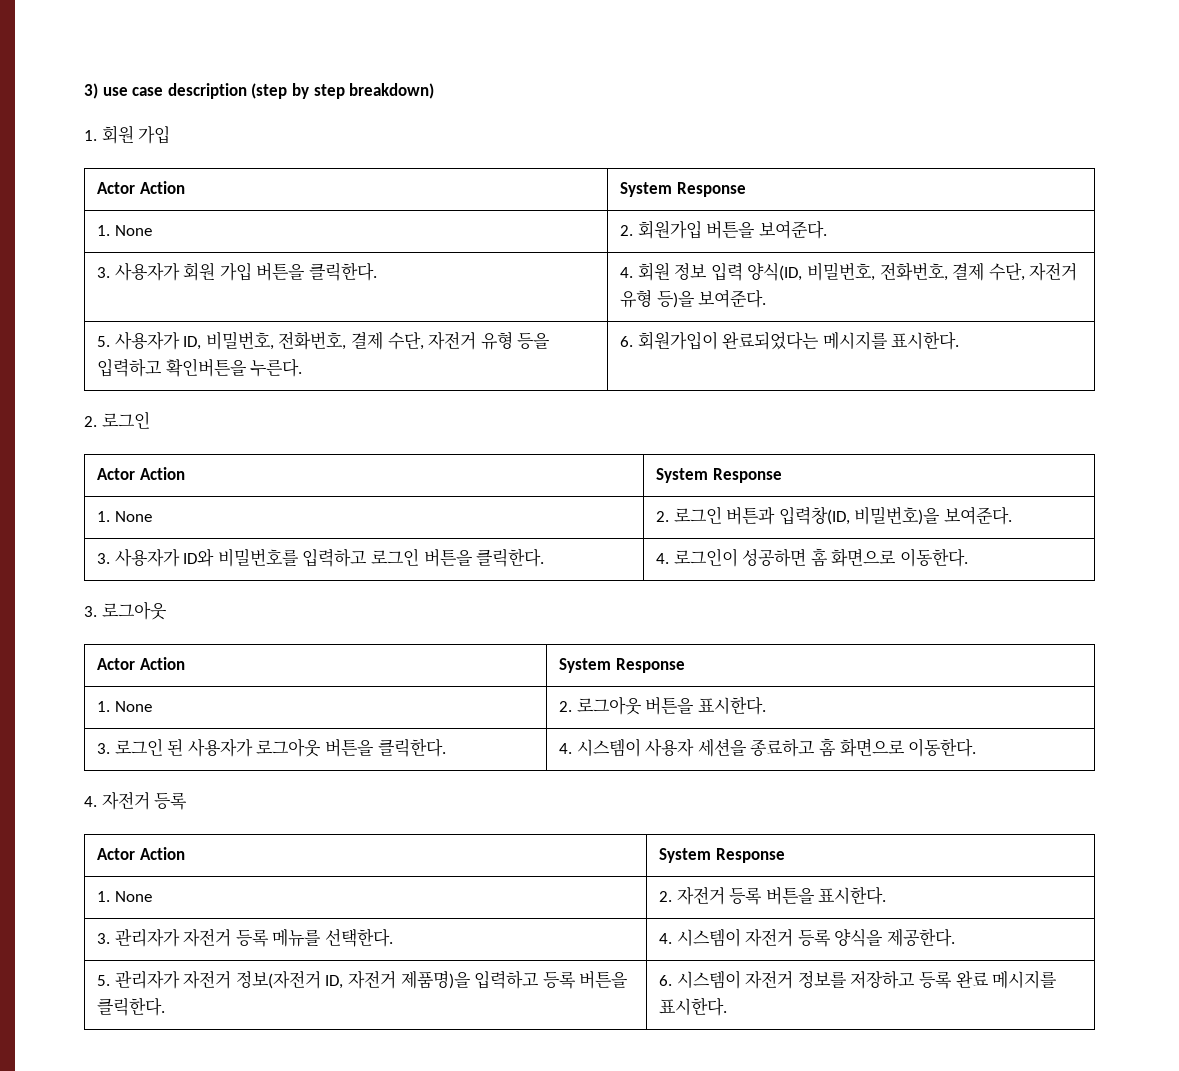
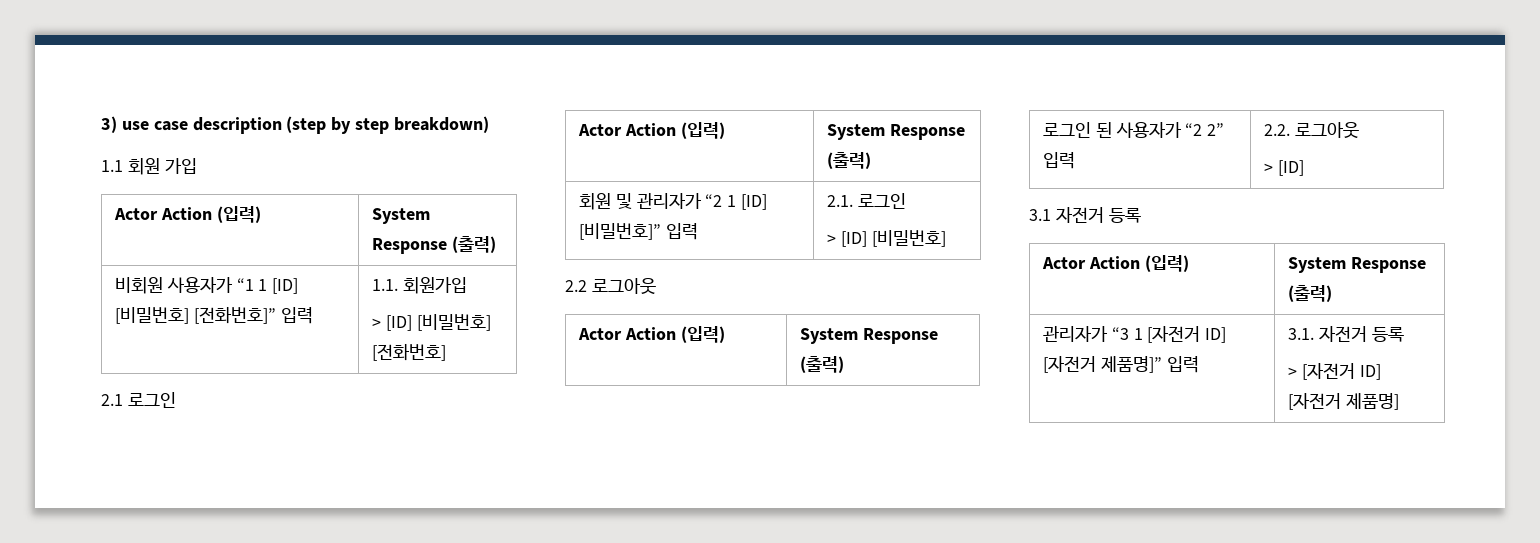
[84,130,97,141] 1. -> [101,160,123,172] 1.1
[620,182,746,197] [97,225,152,236] [620,220,827,239] [97,262,378,281] [620,262,1078,281] [620,289,767,308] [97,331,551,350] [97,358,303,377] [620,331,960,350] [84,416,97,427] | System Response // 1. None | 2. 회원가입 버튼을 보여준다. // 3. 사용자가 회원 가입 버튼을 클릭한다. | 4. 회원 정보 입력 양식(ID, 비밀번호, 전화번호, 결제 수단, 자전거 유형 등)을 보여준다. // 5. 사용자가 ID, 비밀번호, 전화번호, 결제 수단, 자전거 유형 등을 입력하고 확인버튼을 누른다. | 6. 회원가입이 완료되었다는 메시지를 표시한다. // 2. -> [216,206,261,223] [371,208,430,224] [371,236,496,254] [114,277,299,294] [114,306,313,324] [371,277,467,294] [371,314,491,331] [371,343,446,361] [101,394,123,406] (입력) | System Response (출력) // 비회원 사용자가 “1 1 [ID] [비밀번호] [전화번호]” 입력 | 1.1. 회원가입 // > [ID] [비밀번호] [전화번호] // 2.1
[656,468,782,483] [97,511,152,522] [656,506,1013,525] [97,548,545,567] [656,548,969,567] [84,606,97,617] | System Response // 1. None | 2. 로그인 버튼과 입력창(ID, 비밀번호)을 보여준다. // 3. 사용자가 ID와 비밀번호를 입력하고 로그인 버튼을 클릭한다. | 4. 로그인이 성공하면 홈 화면으로 이동한다. // 3. -> [680,122,725,139] [826,124,965,140] [826,152,871,169] [578,193,768,210] [578,223,698,240] [826,193,906,209] [826,230,946,247] [565,280,587,292] (입력) | System Response (출력) // 회원 및 관리자가 “2 1 [ID] [비밀번호]” 입력 | 2.1. 로그인 // > [ID] [비밀번호] // 2.2
[559,658,685,673] [97,701,152,712] [559,696,766,715] [97,738,446,757] [559,738,977,757] [84,796,97,807] | System Response // 1. None | 2. 로그아웃 버튼을 표시한다. // 3. 로그인 된 사용자가 로그아웃 버튼을 클릭한다. | 4. 시스템이 사용자 세션을 종료하고 홈 화면으로 이동한다. // 4. -> [680,326,725,343] [799,328,938,344] [799,356,844,373] [1042,122,1225,138] [1042,152,1075,169] [1263,122,1359,139] [1263,160,1304,176] [1029,209,1051,221] (입력) | System Response (출력) // 로그인 된 사용자가 “2 2” 입력 | 2.2. 로그아웃 // > [ID] // 3.1
[659,848,785,863] [97,891,152,902] [659,886,887,905] [97,928,394,947] [659,928,956,947] [97,970,629,989] [97,997,166,1016] [659,970,1058,989] [659,997,728,1016] | System Response // 1. None | 2. 자전거 등록 버튼을 표시한다. // 3. 관리자가 자전거 등록 메뉴를 선택한다. | 4. 시스템이 자전거 등록 양식을 제공한다. // 5. 관리자가 자전거 정보(자전거 ID, 자전거 제품명)을 입력하고 등록 버튼을 클릭한다. | 6. 시스템이 자전거 정보를 저장하고 등록 완료 메시지를 표시한다. -> [1144,255,1189,272] [1287,257,1426,273] [1287,285,1332,302] [1042,326,1227,343] [1042,356,1199,373] [1287,326,1404,342] [1287,363,1381,380] [1287,393,1399,410] (입력) | System Response (출력) // 관리자가 “3 1 [자전거 ID] [자전거 제품명]” 입력 | 3.1. 자전거 등록 // > [자전거 ID] [자전거 제품명]

